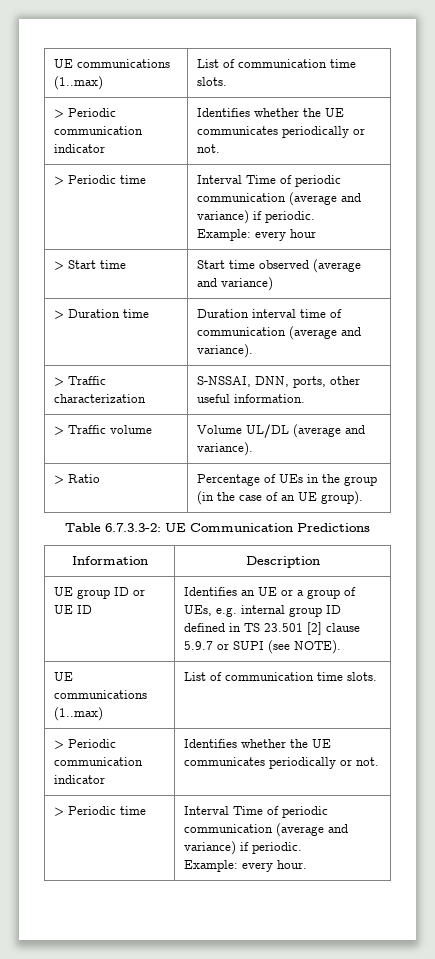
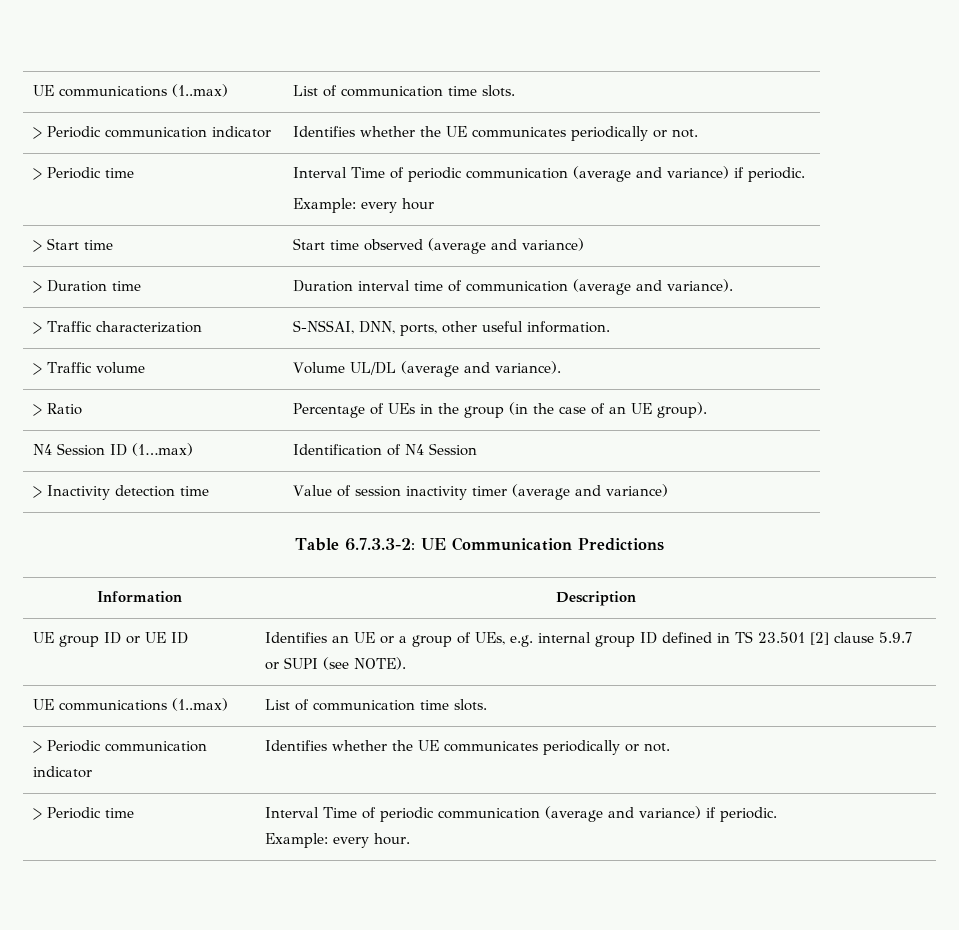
(363, 498) none -> [33,443,194,456] [293,443,478,456] [33,485,210,500] [293,484,669,500] // N4 Session ID (1…max) | Identification of N4 Session // > Inactivity detection time | Value of session inactivity timer (average and variance)

